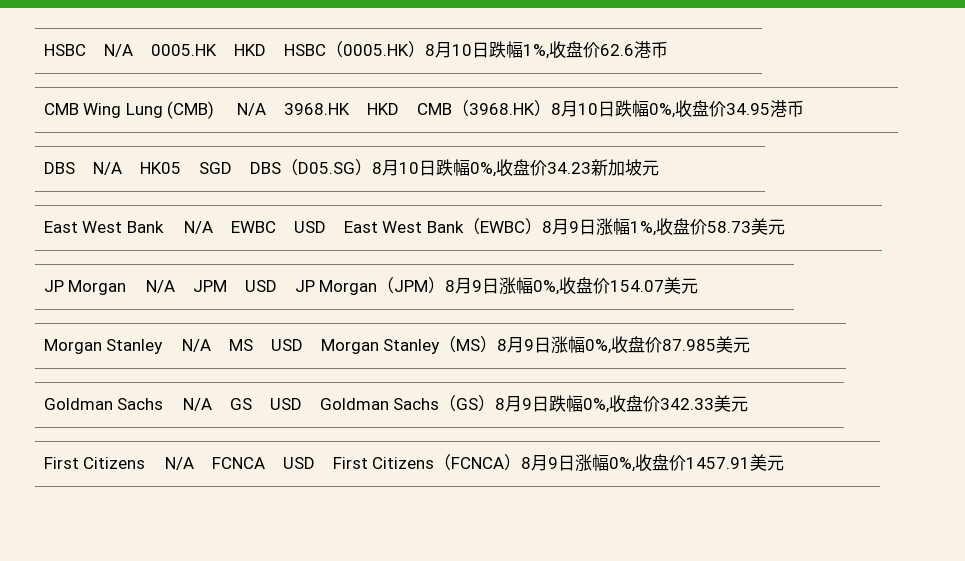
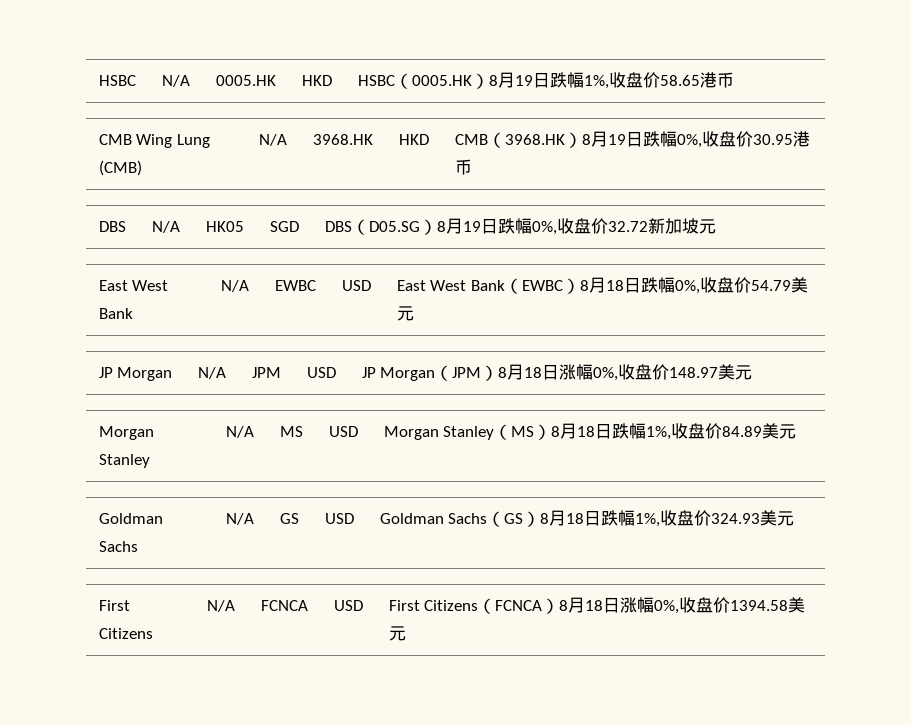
[451,41,634,59] 10日跌幅1%,收盘价62.6 -> [514,72,700,89] 19日跌幅1%,收盘价58.65
[577,100,770,118] 10日跌幅0%,收盘价34.95 -> [607,131,793,148] 19日跌幅0%,收盘价30.95
[398,159,591,177] 10日跌幅0%,收盘价34.23 -> [462,218,648,235] 19日跌幅0%,收盘价32.72
[568,218,751,236] 9日涨幅1%,收盘价58.73 -> [605,277,791,294] 18日跌幅0%,收盘价54.79
[472,277,665,295] 9日涨幅0%,收盘价154.07 -> [524,364,719,381] 18日涨幅0%,收盘价148.97
[524,336,717,354] 9日涨幅0%,收盘价87.985 -> [577,423,763,440] 18日跌幅1%,收盘价84.89
[522,395,715,413] 9日跌幅0%,收盘价342.33 -> [566,510,761,527] 18日跌幅1%,收盘价324.93
[548,454,751,472] 9日涨幅0%,收盘价1457.91 -> [585,597,789,614] 18日涨幅0%,收盘价1394.58

